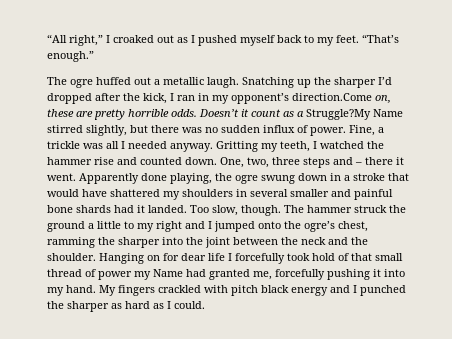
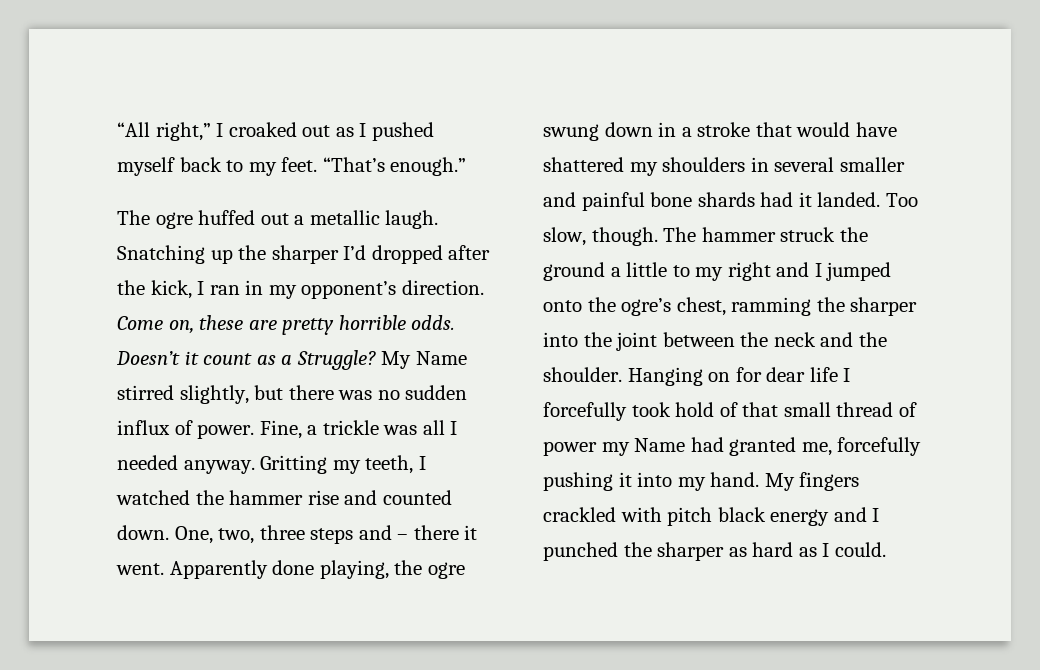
[292,93,372,101] direction.Come -> [401,280,484,295] [117,316,163,330] direction. Come
[306,109,371,120] Struggle?My -> [296,350,412,370] Struggle? My

